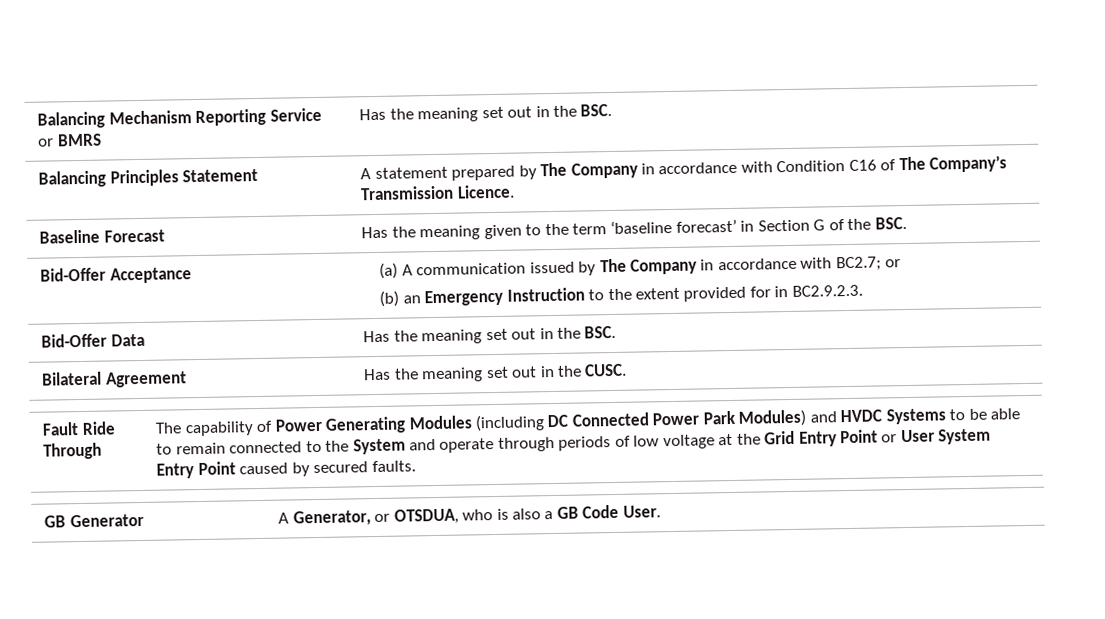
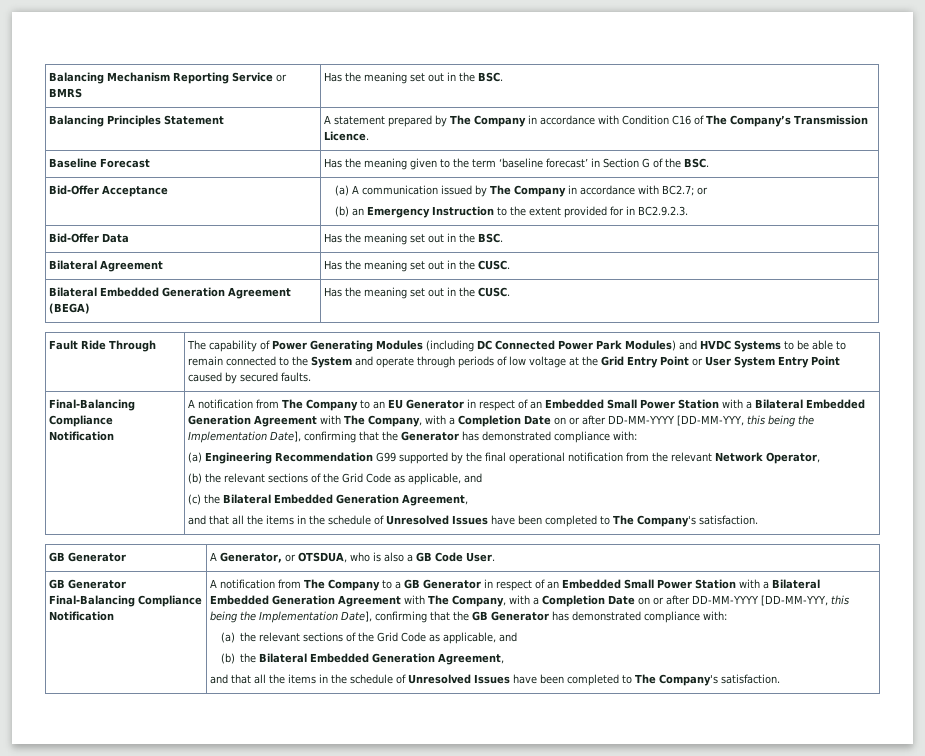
(628, 370) none -> [49,287,292,299] [49,303,91,314] [324,287,511,299] // Bilateral Embedded Generation Agreement (BEGA) | Has the meaning set out in the CUSC.
(416, 466) none -> [49,399,136,411] [49,415,114,427] [49,431,115,441] [188,399,866,411] [188,415,815,427] [188,431,638,443] [188,452,821,464] [188,473,483,485] [188,494,469,506] [188,515,759,527] // Final-Balancing Compliance Notification | A notification from The Company to an EU Generator in respect of an Embedded Small Power Station with a Bilateral Embedded Generation Agreement with The Company, with a Completion Date on or after DD-MM-YYYY [DD-MM-YYY, this being the Implementation Date], confirming that the Generator has demonstrated compliance with: // (a) Engineering Recommendation G99 supported by the final operational notification from the relevant Network Operator, // (b) the relevant sections of the Grid Code as applicable, and // (c) the Bilateral Embedded Generation Agreement, // and that all the items in the schedule of Unresolved Issues have been completed to The Company's satisfaction.
(661, 511) none -> [49,579,127,589] [49,595,203,607] [49,611,115,621] [210,579,821,591] [210,595,850,607] [210,611,728,623] [220,632,518,644] [220,653,505,665] [210,674,781,686] // GB Generator Final-Balancing Compliance Notification | A notification from The Company to a GB Generator in respect of an Embedded Small Power Station with a Bilateral Embedded Generation Agreement with The Company, with a Completion Date on or after DD-MM-YYYY [DD-MM-YYY, this being the Implementation Date], confirming that the GB Generator has demonstrated compliance with: // (a) the relevant sections of the Grid Code as applicable, and // (b) the Bilateral Embedded Generation Agreement, // and that all the items in the schedule of Unresolved Issues have been completed to The Company's satisfaction.

